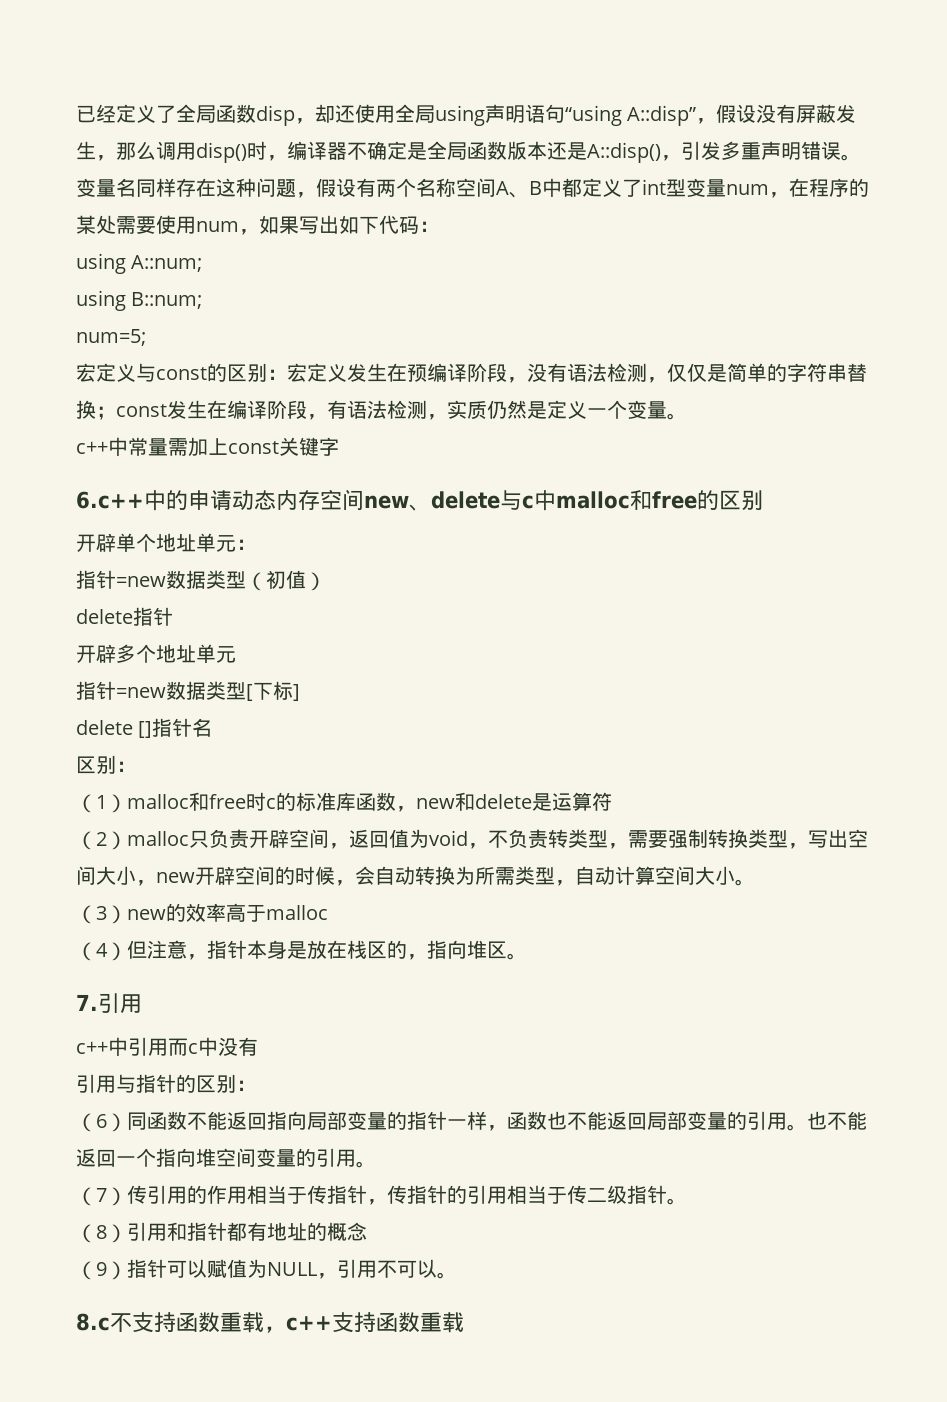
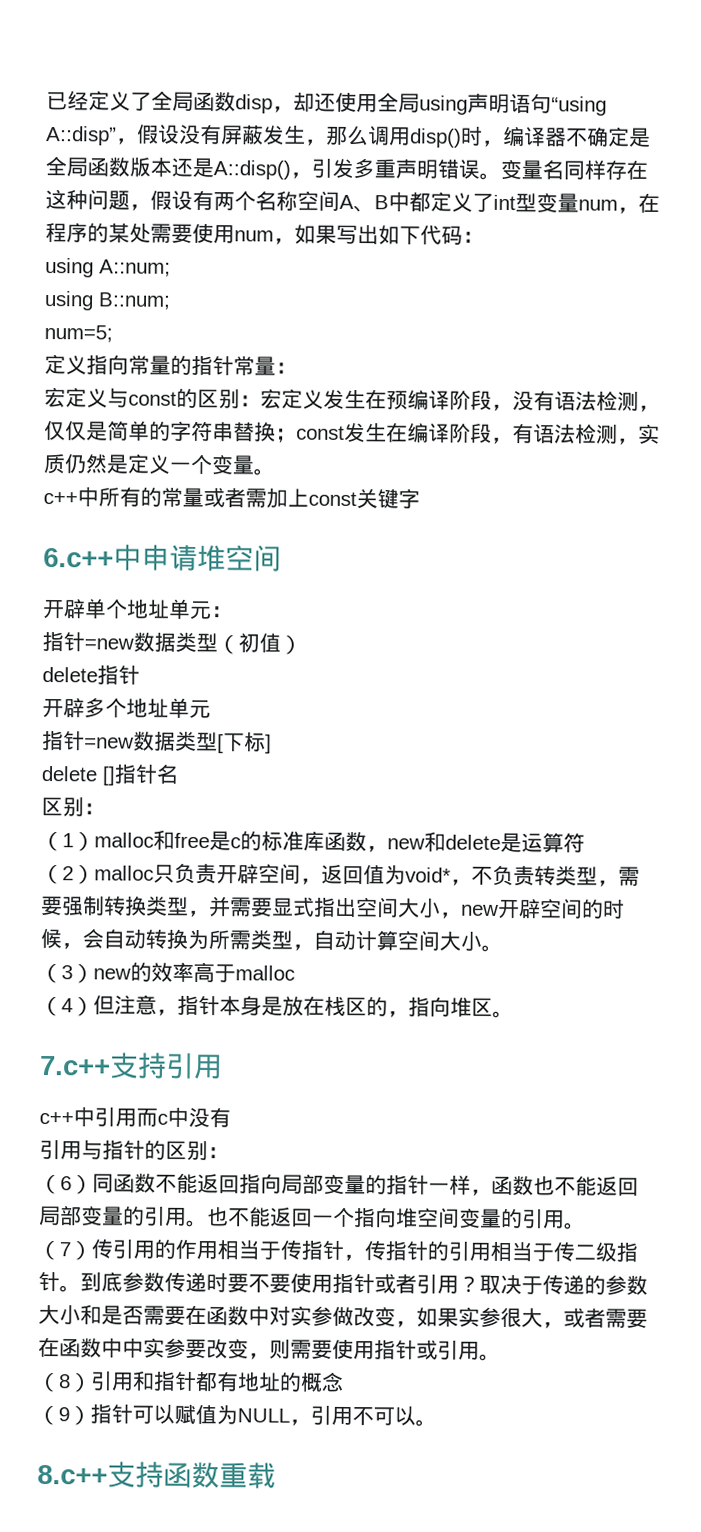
(146, 337) none -> [44,354,297,376] // 定义指向常量的指针常量：
[128,437,168,456] 常量 -> [98,486,246,508] 所有的常量或者
[166,489,763,511] 的申请动态内存空间new、delete与c中malloc和free的区别 -> [141,544,282,572] 申请堆空间
[246,792,266,811] 时 -> [209,831,231,851] 是
[429,830,468,846] void -> [405,867,451,883] void*
[808,830,828,848] 写 -> [209,896,336,918] 并需要显式指
[76,994,98,1011] 7. -> [39,1052,167,1079] 7.c++支持
(687, 1201) none -> [80,1271,648,1295] [38,1304,648,1329] [38,1336,501,1361] 到底参数传递时要不要使用指针或者引用？取决于传递的参数大小和是否需要在函数中对实参做改变，如果实参很大，或者需要在函数中中实参要改变，则需要使用指针或引用。
[76,1312,464,1333] 8.c不支持函数重载，c++支持函数重载 -> [37,1461,276,1489] 8.c++支持函数重载

